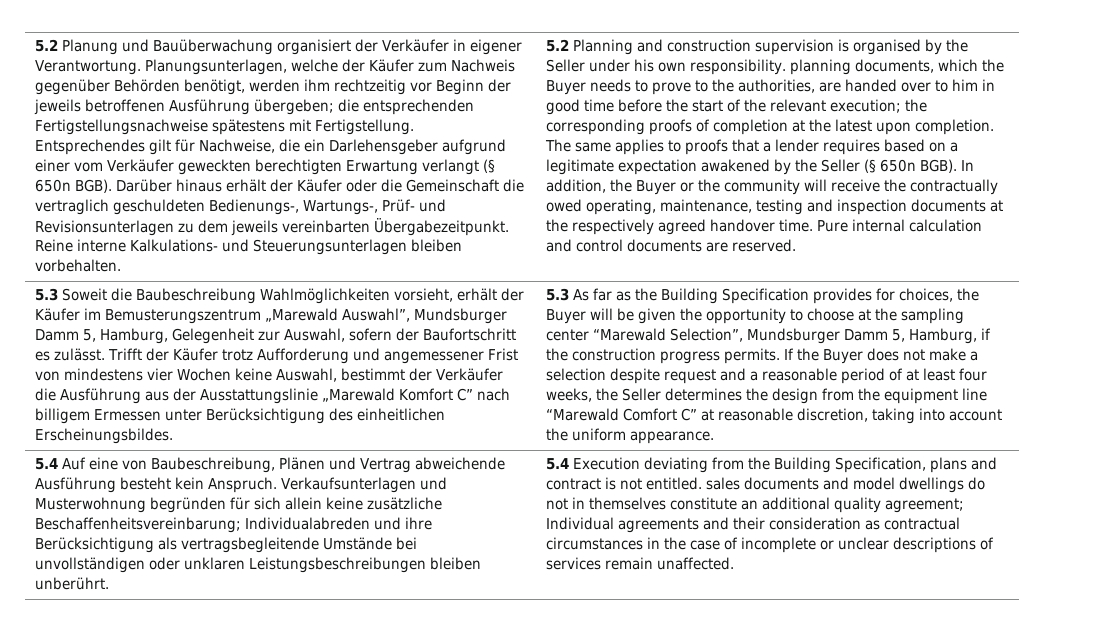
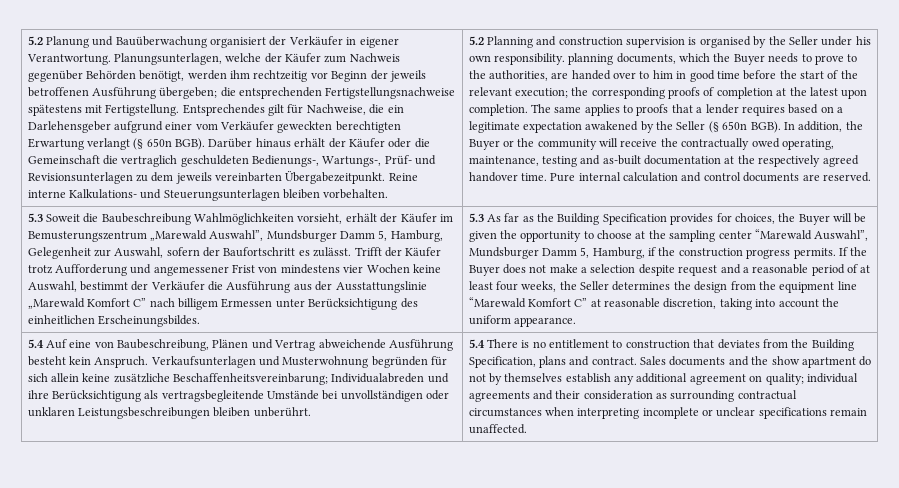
[837,199,987,215] inspection documents -> [602,155,722,165] as-built documentation
[669,328,743,342] Selection”, -> [814,230,869,241] Auswahl”,
[622,408,677,421] Comfort -> [527,298,571,307] Komfort
[572,457,708,473] Execution deviating -> [486,339,760,349] There is no entitlement to construction that deviates
[545,477,986,493] [545,497,965,513] [545,517,614,530] contract is not entitled. sales documents and model dwellings do not in themselves constitute an additional quality agreement; Individual -> [591,356,872,368] [468,373,858,385] contract. Sales documents and the show apartment do not by themselves establish any additional agreement on quality; individual
(881, 525) none -> [670,390,735,402] surrounding
[646,537,995,553] [545,557,601,570] in the case of incomplete or unclear descriptions of services -> [544,407,827,419] when interpreting incomplete or unclear specifications

